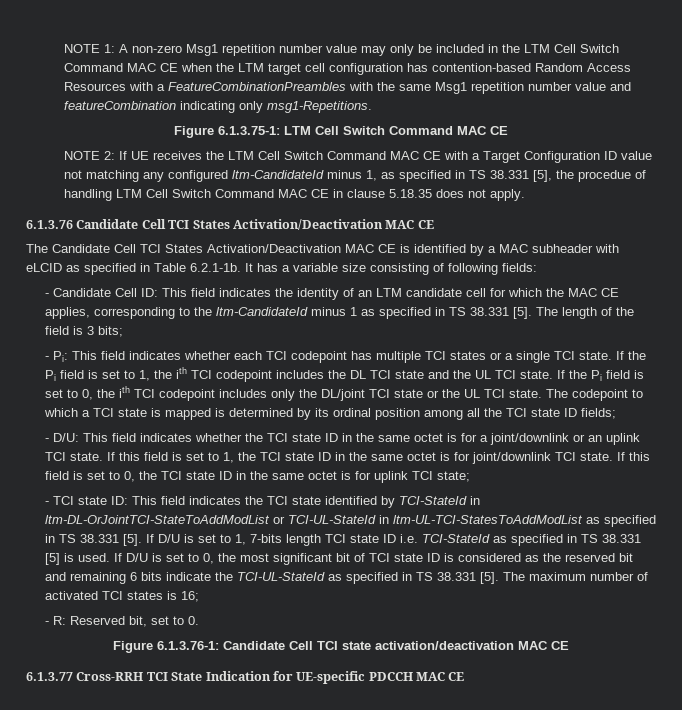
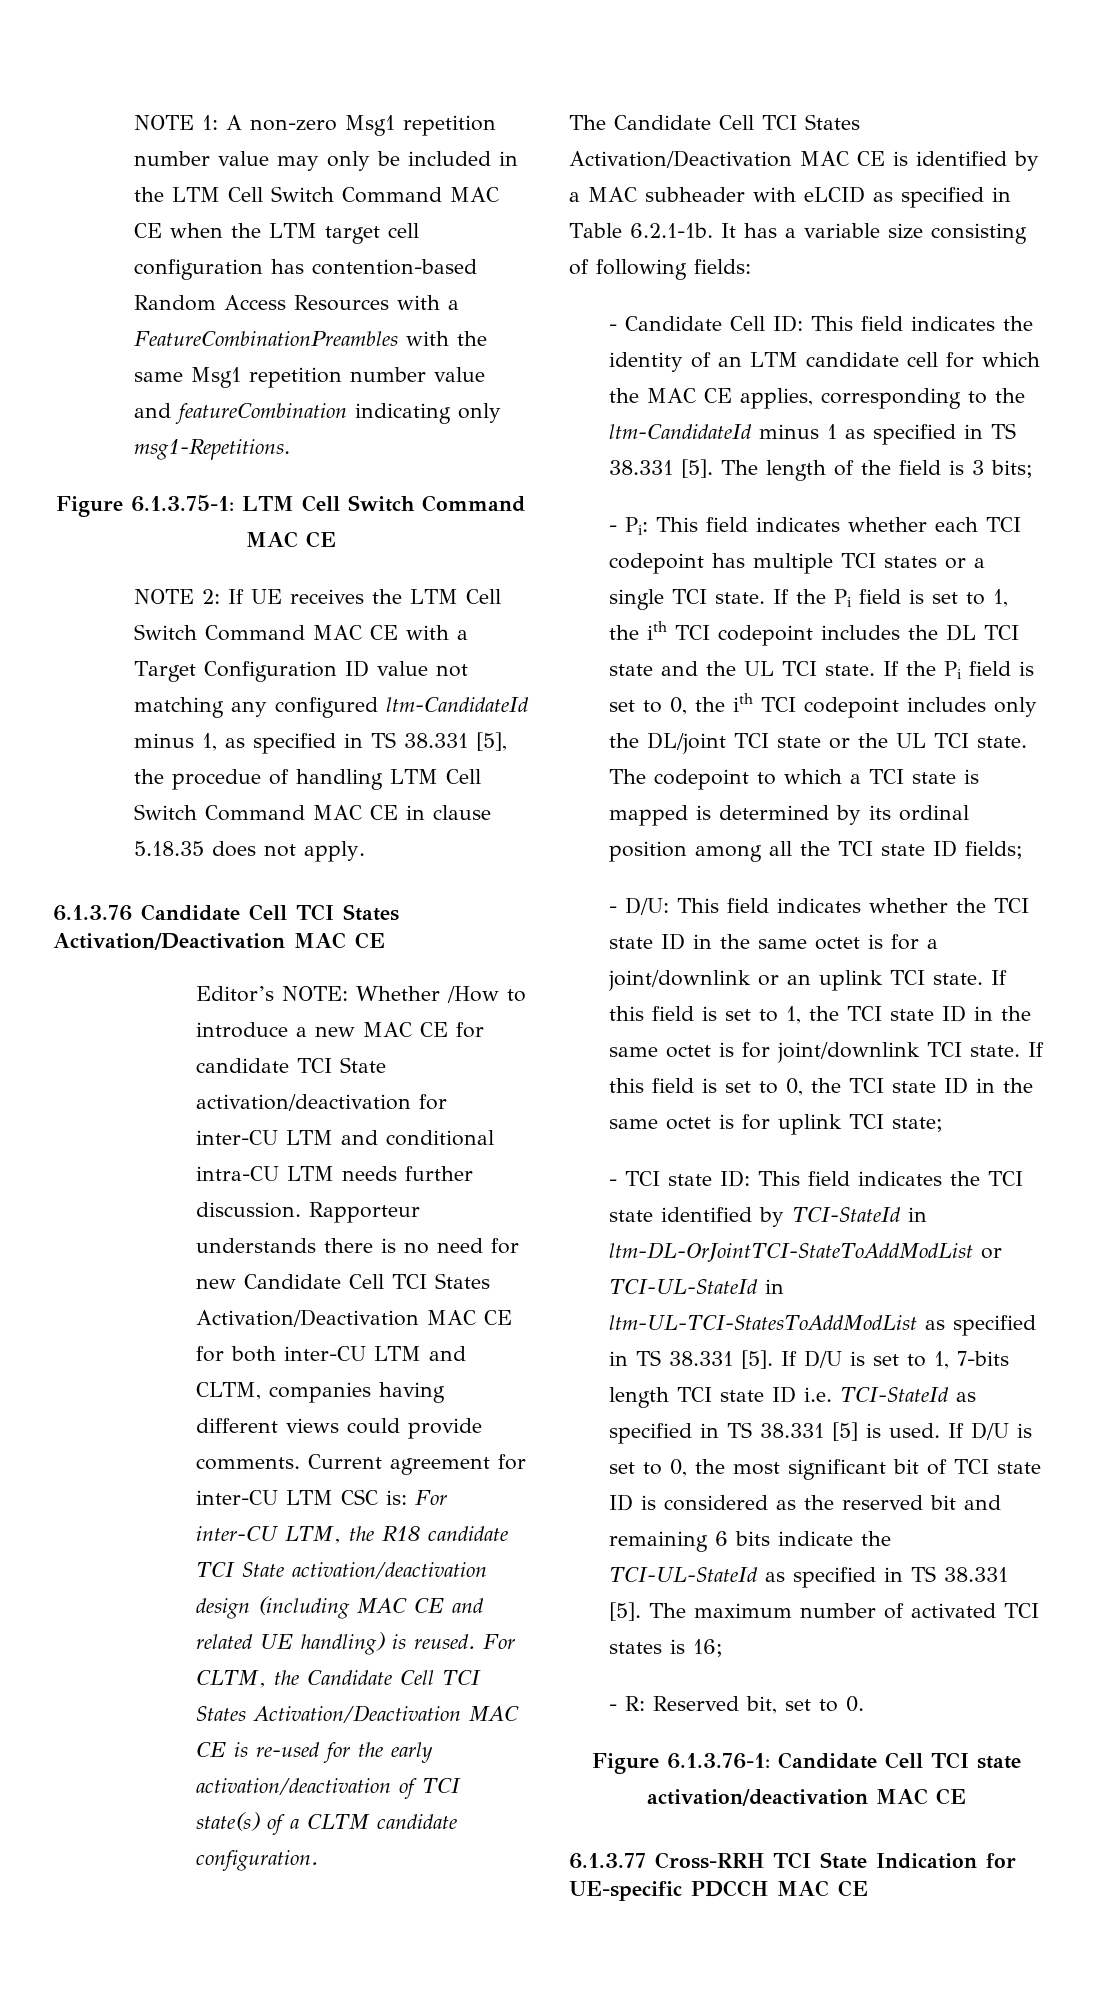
(434, 224) none -> [195,986,526,1003] [195,1022,484,1038] [195,1057,386,1073] [195,1094,447,1111] [195,1130,495,1146] [195,1166,474,1181] [195,1202,420,1223] [195,1238,519,1254] [195,1273,490,1289] [195,1309,512,1327] [195,1346,467,1362] [195,1382,446,1403] [195,1418,482,1439] [195,1454,526,1475] [195,1489,448,1505] [195,1526,509,1544] [195,1562,487,1579] [195,1596,484,1619] [195,1632,515,1655] [195,1670,482,1688] [195,1705,519,1723] [195,1742,433,1763] [195,1778,461,1799] [195,1812,458,1835] [195,1850,318,1871] // Editor’s NOTE: Whether /How to introduce a new MAC CE for candidate TCI State activation/deactivation for inter-CU LTM and conditional intra-CU LTM needs further discussion. Rapporteur understands there is no need for new Candidate Cell TCI States Activation/Deactivation MAC CE for both inter-CU LTM and CLTM, companies having different views could provide comments. Current agreement for inter-CU LTM CSC is: For inter-CU LTM, the R18 candidate TCI State activation/deactivation design (including MAC CE and related UE handling) is reused. For CLTM, the Candidate Cell TCI States Activation/Deactivation MAC CE is re-used for the early activation/deactivation of TCI state(s) of a CLTM candidate configuration.

